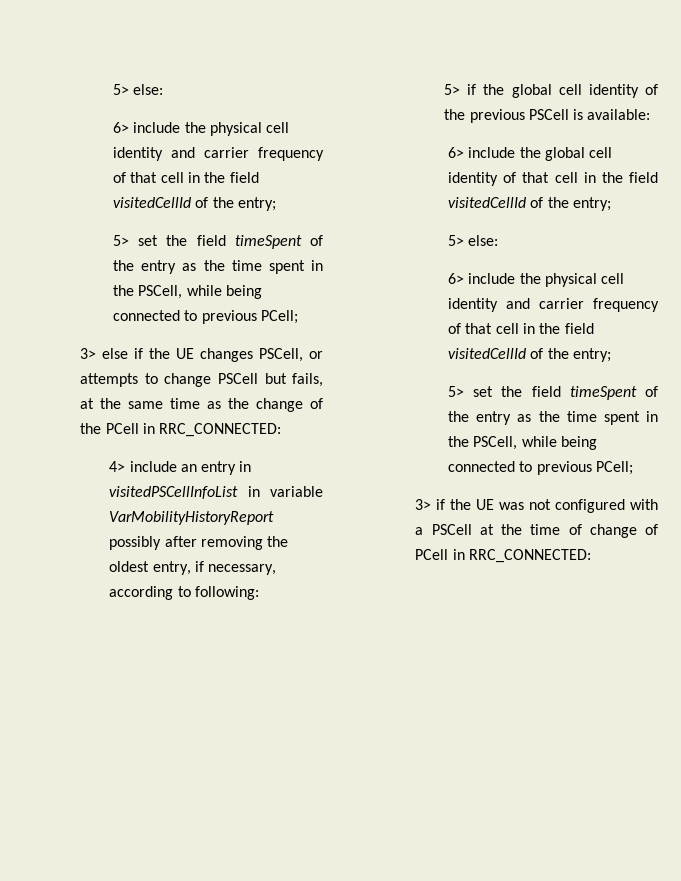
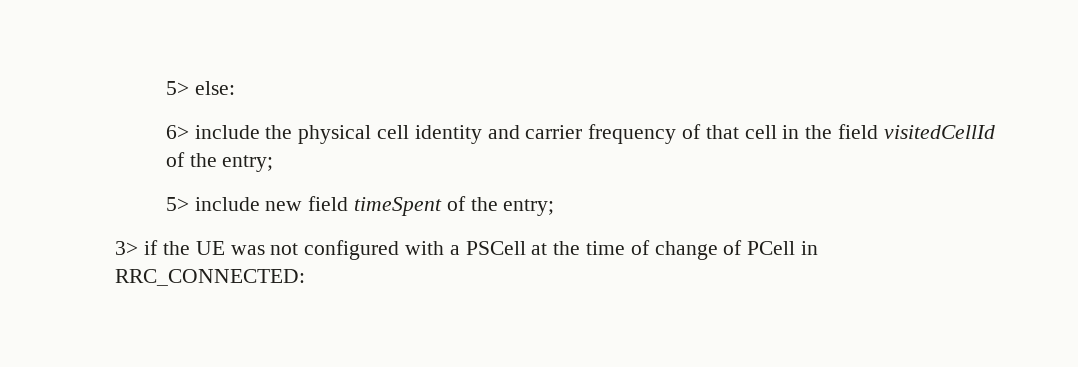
[138,235,323,249] [113,260,323,274] [113,285,262,299] [113,310,298,324] [80,348,323,362] [80,373,323,387] [80,398,323,412] [80,423,282,437] [109,461,252,475] [109,486,323,499] [109,511,275,525] [109,536,289,550] [109,561,277,575] [109,586,259,600] [444,84,658,98] [444,109,651,123] [448,147,613,161] [448,172,658,186] [448,197,611,211] [448,235,499,246] [448,273,625,287] [448,298,659,312] [448,323,594,334] [448,348,611,362] [448,386,658,400] [448,411,658,425] [448,436,597,450] [448,461,633,475] set the field timeSpent of the entry as the time spent in the PSCell, while being connected to previous PCell; // 3> else if the UE changes PSCell, or attempts to change PSCell but fails, at the same time as the change of the PCell in RRC_CONNECTED: // 4> include an entry in visitedPSCellInfoList in variable VarMobilityHistoryReport possibly after removing the oldest entry, if necessary, according to following: // 5> if the global cell identity of the previous PSCell is available: // 6> include the global cell identity of that cell in the field visitedCellId of the entry; // 5> else: // 6> include the physical cell identity and carrier frequency of that cell in the field visitedCellId of the entry; // 5> set the field timeSpent of the entry as the time spent in the PSCell, while being connected to previous PCell; -> [194,196,555,216] include new field timeSpent of the entry;

